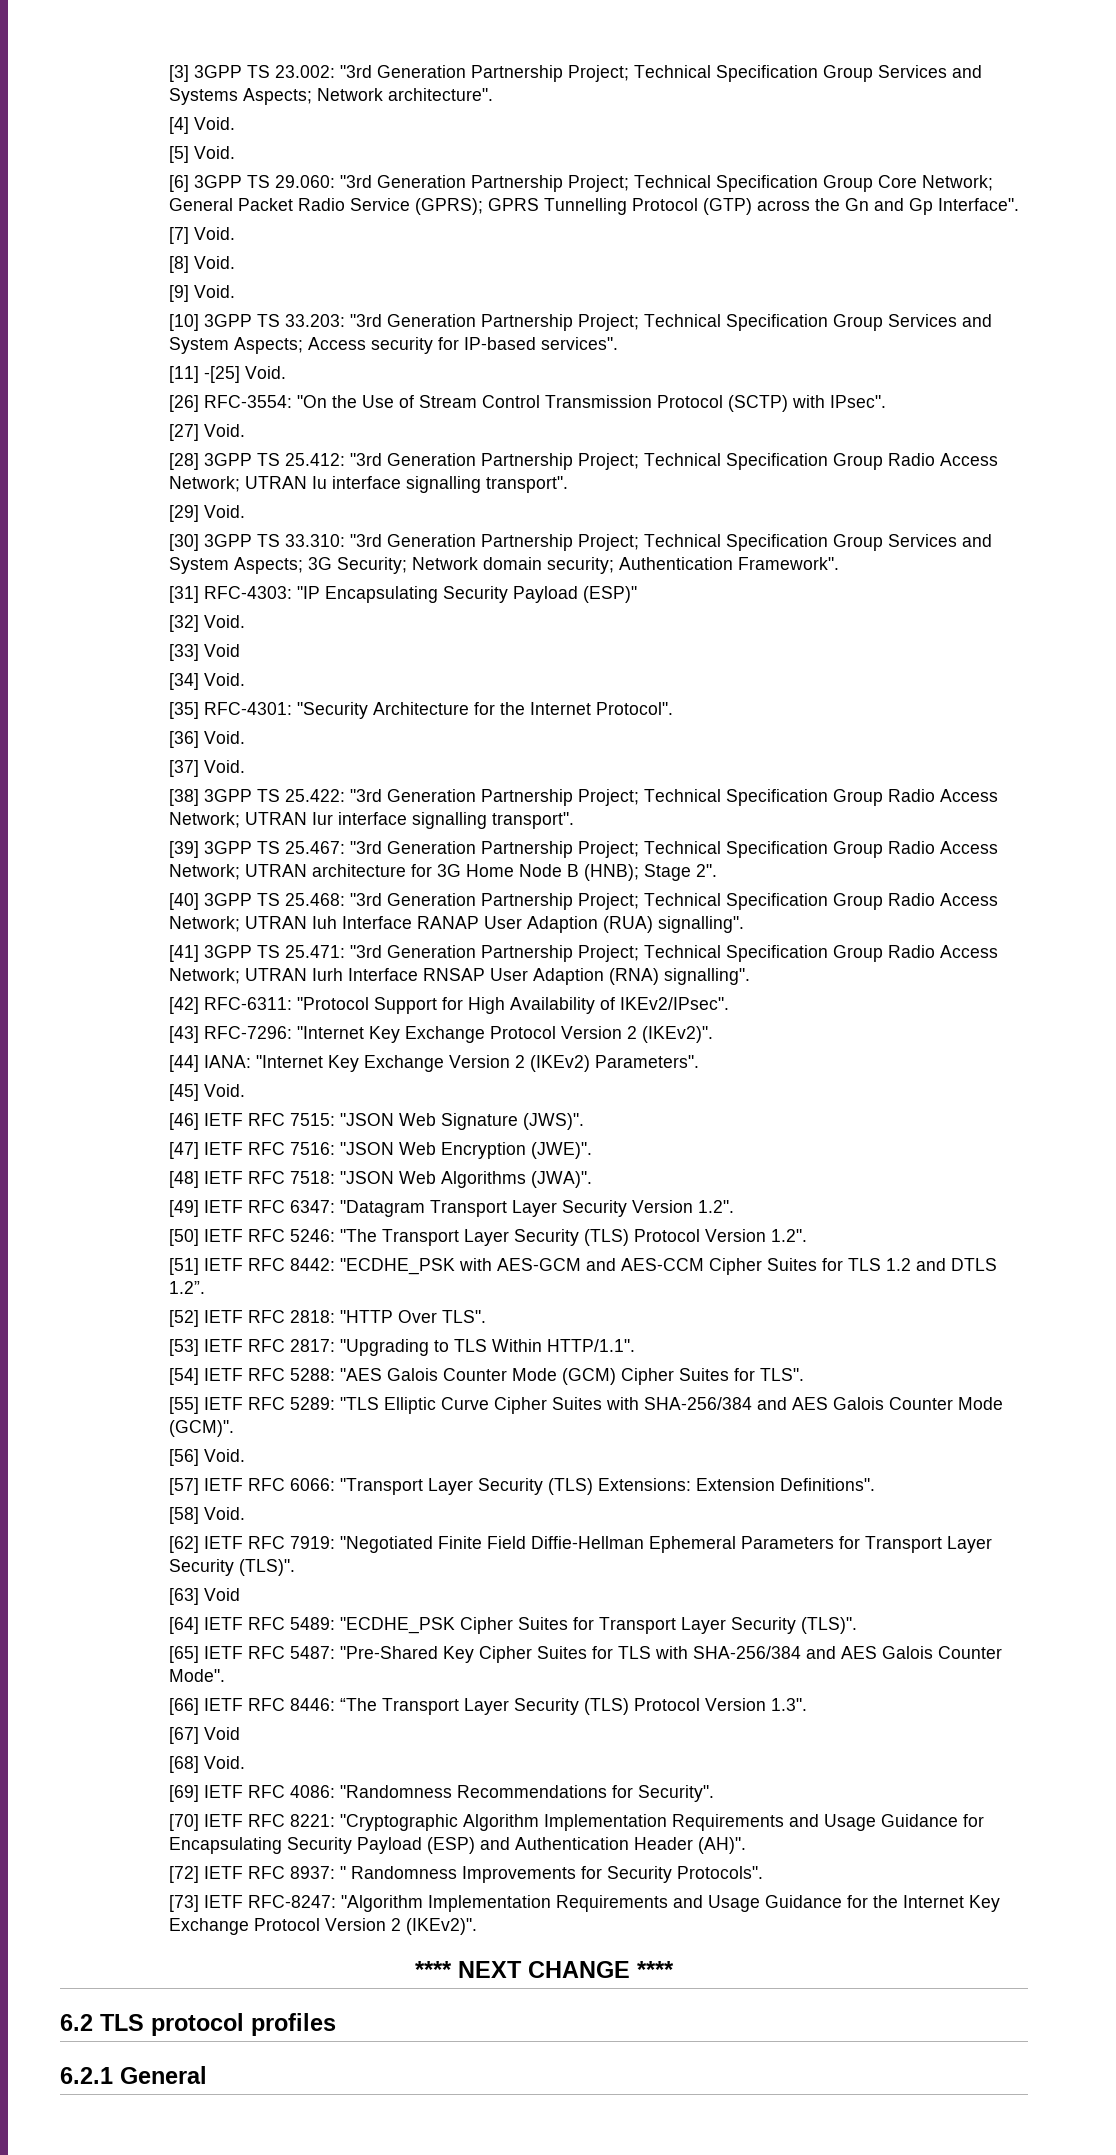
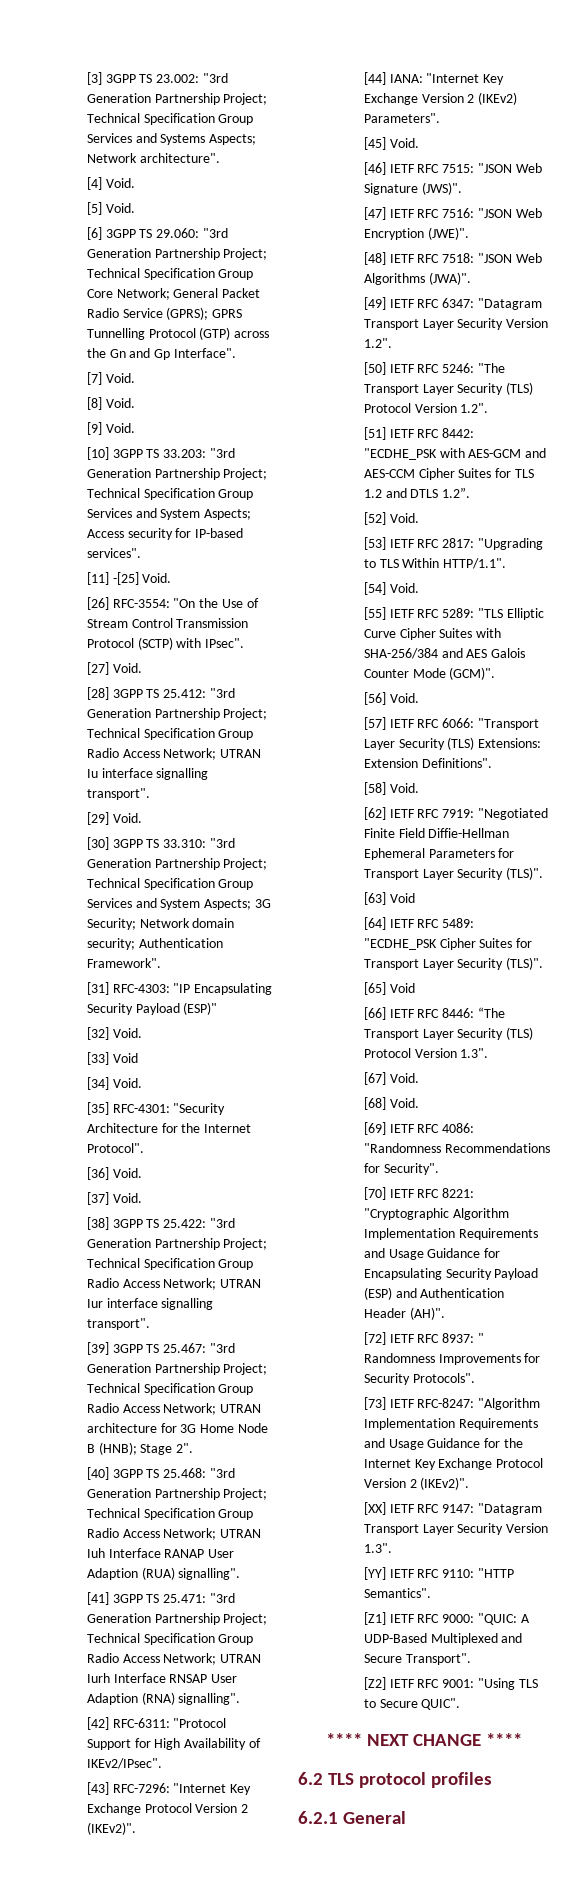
[203,1310,486,1323] IETF RFC 2818: "HTTP Over TLS". -> [389,513,419,523] Void.
[203,1368,804,1385] IETF RFC 5288: "AES Galois Counter Mode (GCM) Cipher Suites for TLS". -> [389,583,419,593] Void.
[203,1646,1002,1663] [168,1669,225,1682] IETF RFC 5487: "Pre-Shared Key Cipher Suites for TLS with SHA-256/384 and AES Galois Counter Mode". -> [389,983,415,993] Void
[203,1727,240,1740] Void -> [389,1073,419,1083] Void.
(477, 1926) none -> [363,1502,543,1515] [363,1523,549,1535] [363,1543,392,1553] [363,1567,515,1580] [363,1588,431,1598] [363,1612,530,1625] [363,1633,523,1645] [363,1653,471,1665] [363,1677,538,1690] [363,1698,461,1710] // [XX] IETF RFC 9147: "Datagram Transport Layer Security Version 1.3". // [YY] IETF RFC 9110: "HTTP Semantics". // [Z1] IETF RFC 9000: "QUIC: A UDP-Based Multiplexed and Secure Transport". // [Z2] IETF RFC 9001: "Using TLS to Secure QUIC".

